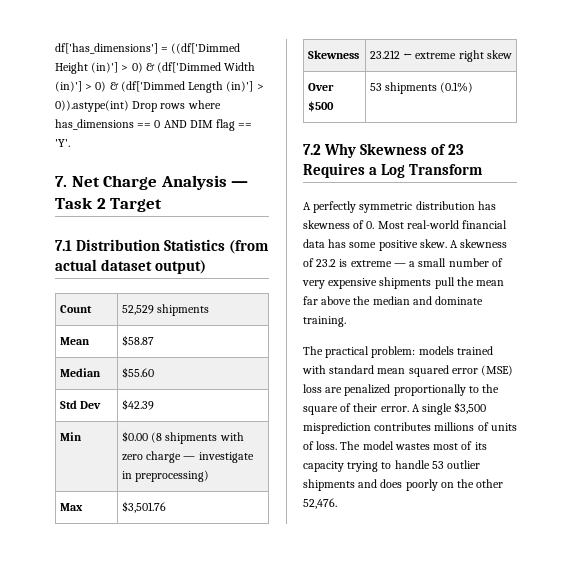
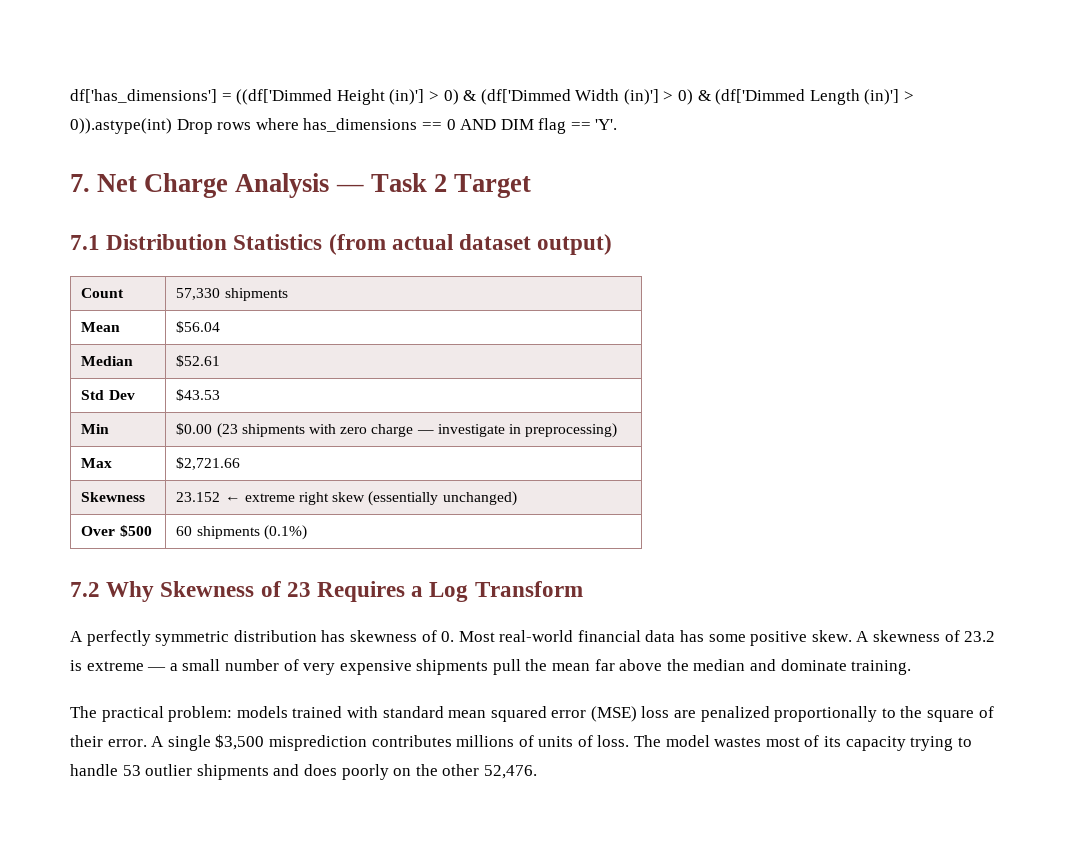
[121,305,154,315] 52,529 -> [176,288,221,300] 57,330
[121,335,154,346] $58.87 -> [176,321,221,333] $56.04
[121,367,154,378] $55.60 -> [176,355,221,367] $52.61
[121,399,154,410] $42.39 -> [176,389,221,401] $43.53
[151,432,163,443] (8 -> [216,423,238,438] (23
[121,501,166,513] $3,501.76 -> [176,457,241,470] $2,721.66
[369,50,400,59] 23.212 -> [176,492,221,502] 23.152
(512, 54) none -> [368,491,517,506] (essentially unchanged)
[369,83,382,91] 53 -> [176,526,193,536] 60

